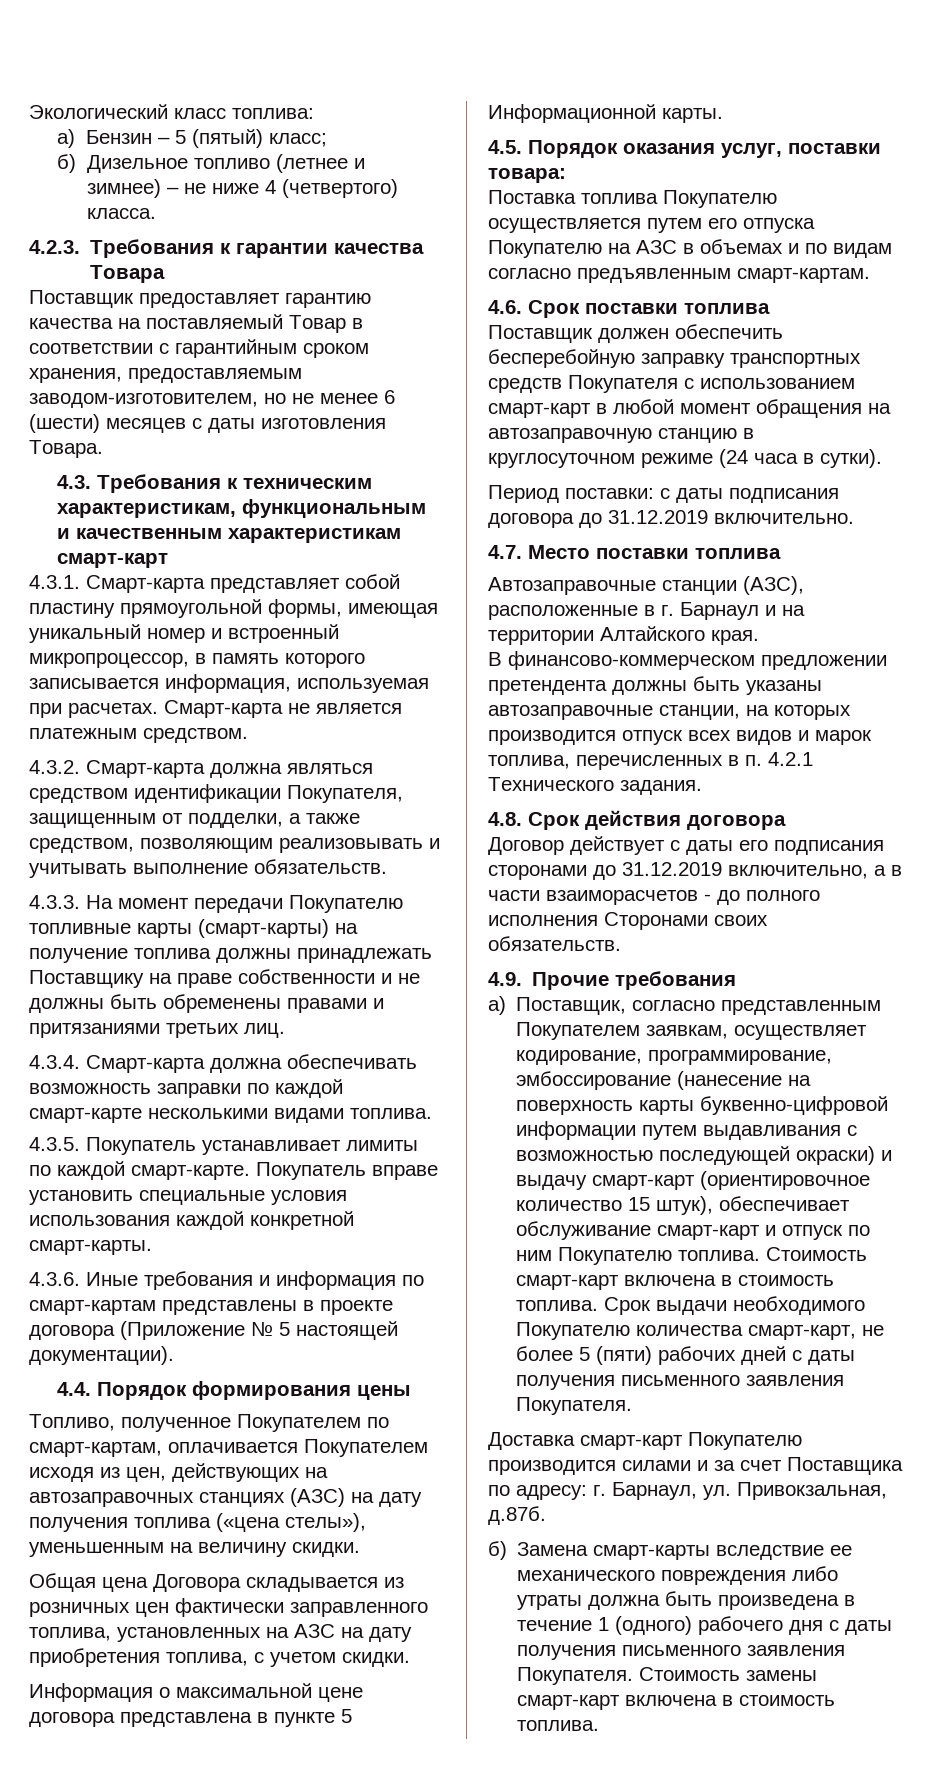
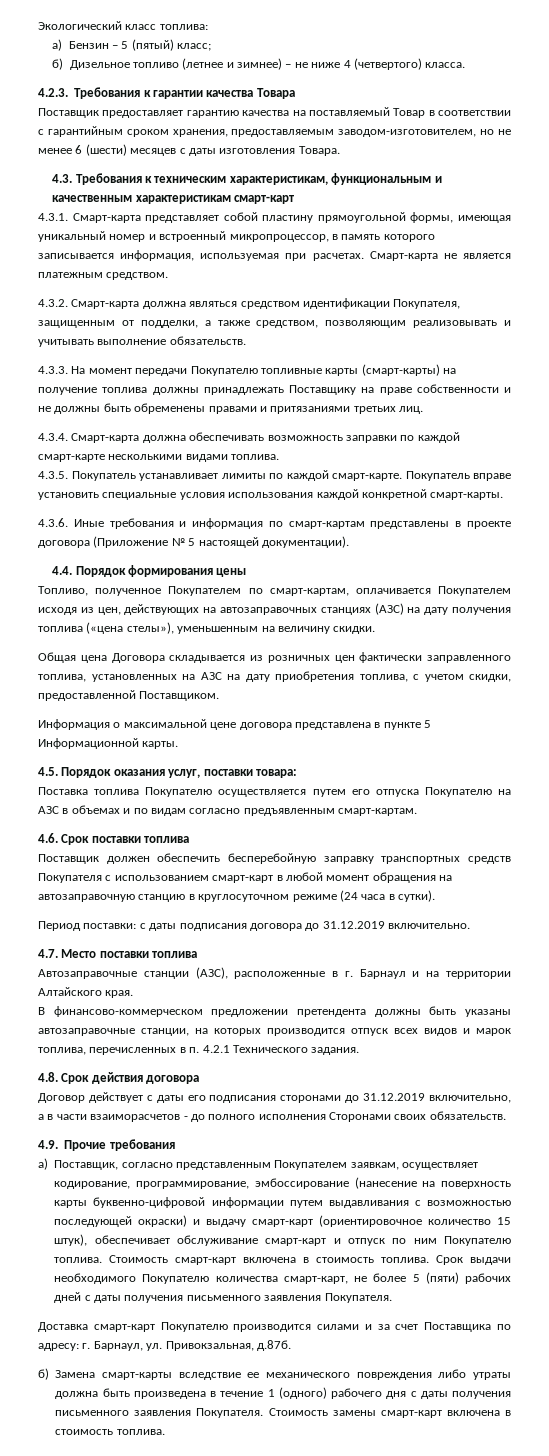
[342,1652,410,1667] скидки. -> [469,674,511,682] [38,690,220,701] скидки, предоставленной Поставщиком.

